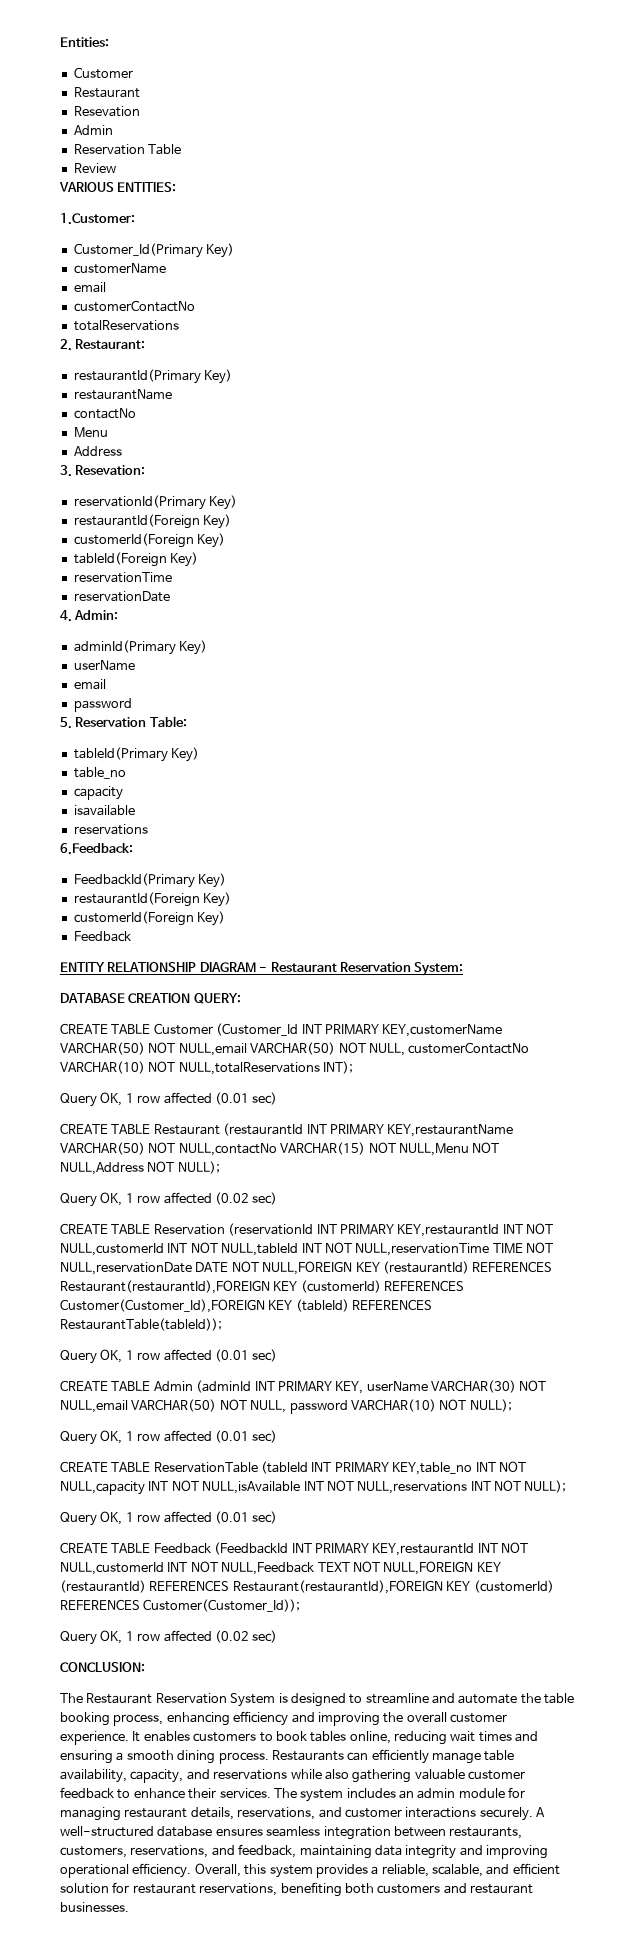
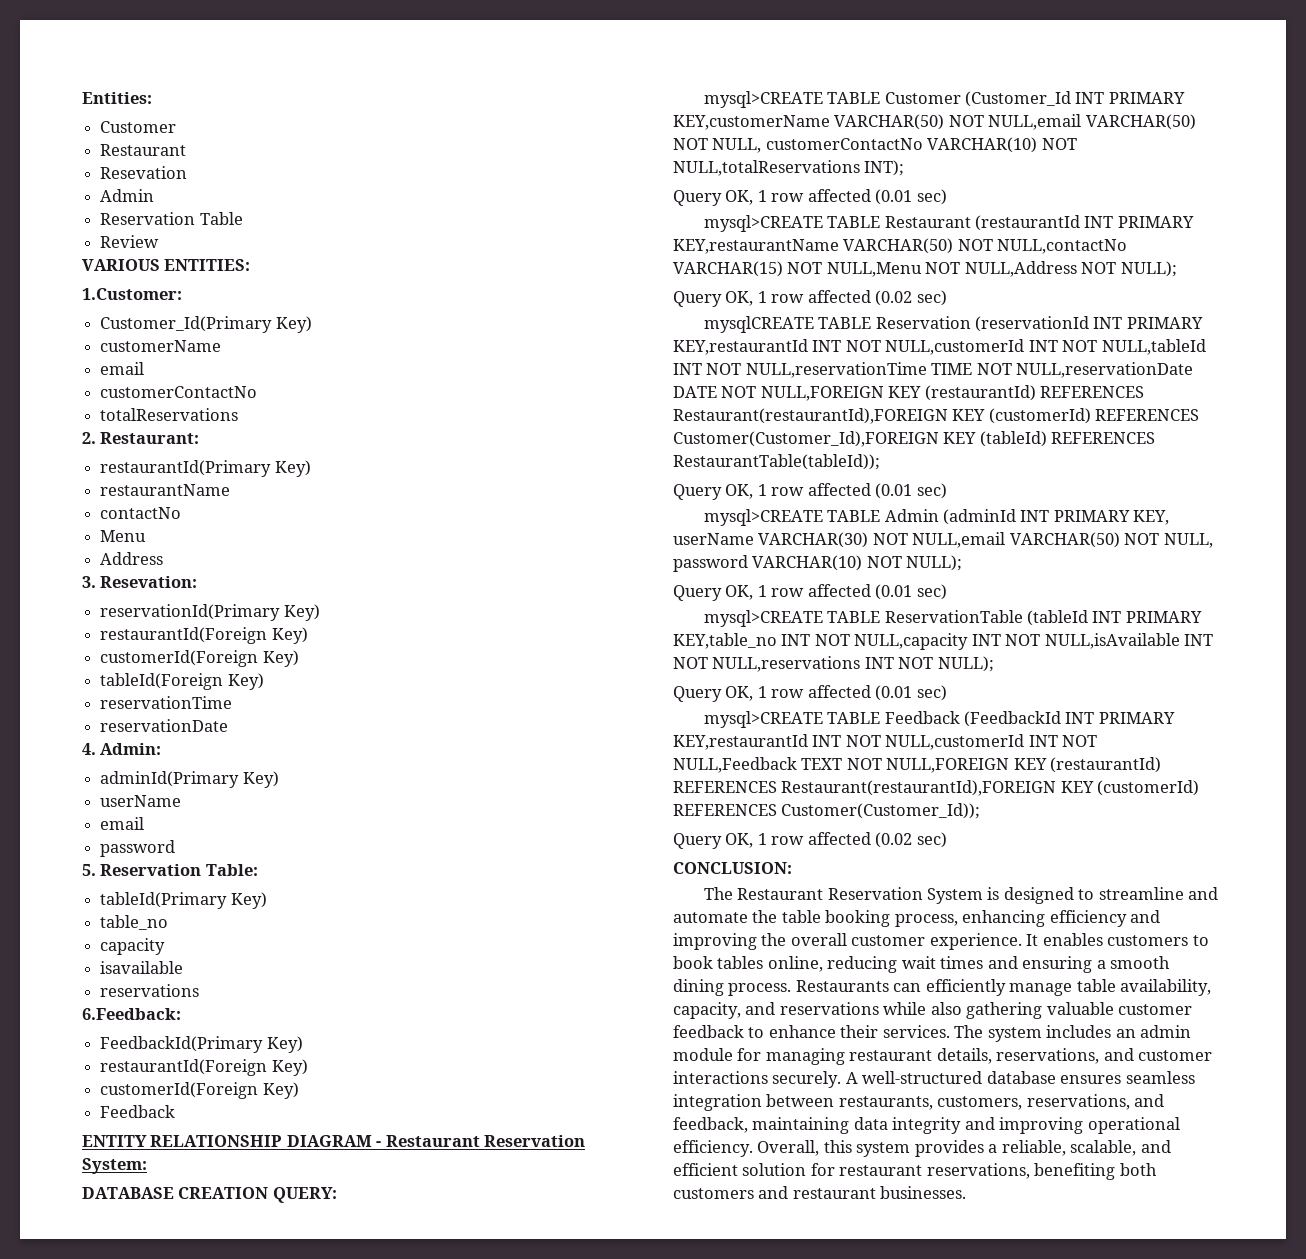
[60,1023,108,1034] CREATE -> [703,91,823,108] mysql>CREATE
[60,1123,108,1134] CREATE -> [703,215,823,232] mysql>CREATE
[60,1223,108,1234] CREATE -> [703,316,814,333] mysqlCREATE
[60,1380,108,1391] CREATE -> [703,509,823,526] mysql>CREATE
[60,1461,108,1472] CREATE -> [703,610,823,627] mysql>CREATE
[60,1542,108,1553] CREATE -> [703,711,823,728] mysql>CREATE

